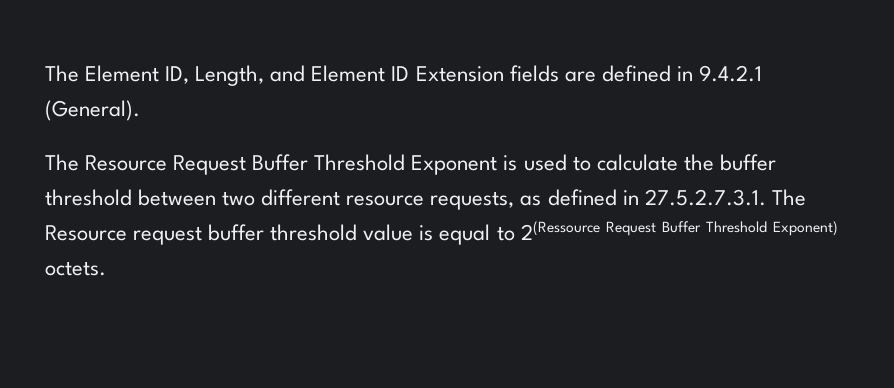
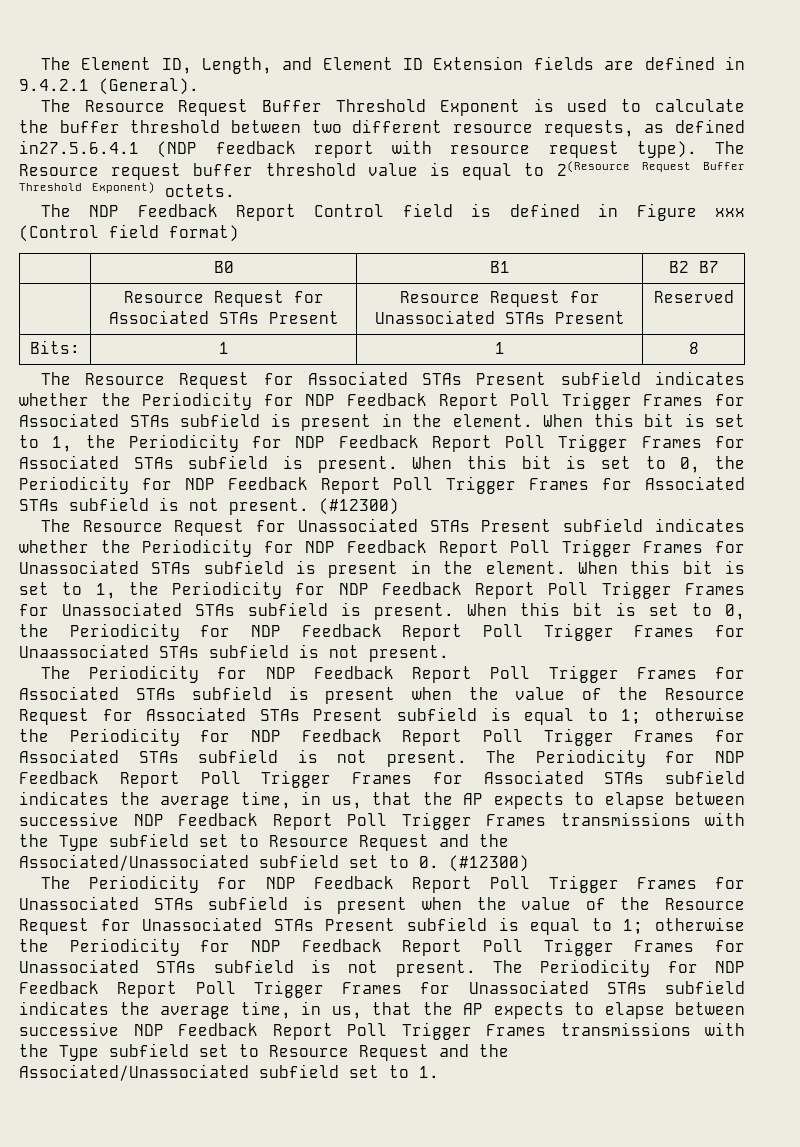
[622,189,766,206] in 27.5.2.7.3.1. -> [19,140,697,158] in27.5.6.4.1 (NDP feedback report with resource request type).
[520,221,600,240] 2(Ressource -> [556,161,630,176] 2(Resource
(106, 268) none -> [40,203,745,221] [19,224,239,242] [213,261,234,273] [489,261,510,273] [668,261,719,273] [123,290,324,307] [108,310,339,324] [399,290,600,307] [374,310,625,324] [653,290,734,303] [30,340,80,354] [218,342,229,354] [494,342,505,354] [688,342,699,354] [40,371,746,389] [19,392,746,410] [19,413,745,431] [19,434,745,452] [19,455,745,473] [19,476,746,494] [19,497,399,515] [40,518,746,536] [19,539,746,557] [19,560,746,578] [19,581,745,599] [19,602,745,620] [19,623,745,641] [19,644,449,662] [40,665,746,683] [19,686,746,704] [19,707,746,725] [19,728,745,746] [19,749,745,767] [19,770,745,788] [19,791,745,809] [19,812,745,830] [19,833,509,851] [19,854,529,872] [40,875,746,893] [19,896,746,914] [19,917,746,935] [19,938,745,956] [19,959,745,977] [19,980,745,998] [19,1001,745,1019] [19,1022,745,1040] [19,1043,509,1061] [19,1064,439,1081] // The NDP Feedback Report Control field is defined in Figure xxx (Control field format) // | B0 | B1 | B2 B7 // | Resource Request for Associated STAs Present | Resource Request for Unassociated STAs Present | Reserved // Bits: | 1 | 1 | 8 // The Resource Request for Associated STAs Present subfield indicates whether the Periodicity for NDP Feedback Report Poll Trigger Frames for Associated STAs subfield is present in the element. When this bit is set to 1, the Periodicity for NDP Feedback Report Poll Trigger Frames for Associated STAs subfield is present. When this bit is set to 0, the Periodicity for NDP Feedback Report Poll Trigger Frames for Associated STAs subfield is not present. (#12300) // The Resource Request for Unassociated STAs Present subfield indicates whether the Periodicity for NDP Feedback Report Poll Trigger Frames for Unassociated STAs subfield is present in the element. When this bit is set to 1, the Periodicity for NDP Feedback Report Poll Trigger Frames for Unassociated STAs subfield is present. When this bit is set to 0, the Periodicity for NDP Feedback Report Poll Trigger Frames for Unaassociated STAs subfield is not present. // The Periodicity for NDP Feedback Report Poll Trigger Frames for Associated STAs subfield is present when the value of the Resource Request for Associated STAs Present subfield is equal to 1; otherwise the Periodicity for NDP Feedback Report Poll Trigger Frames for Associated STAs subfield is not present. The Periodicity for NDP Feedback Report Poll Trigger Frames for Associated STAs subfield indicates the average time, in us, that the AP expects to elapse between successive NDP Feedback Report Poll Trigger Frames transmissions with the Type subfield set to Resource Request and the Associated/Unassociated subfield set to 0. (#12300) // The Periodicity for NDP Feedback Report Poll Trigger Frames for Unassociated STAs subfield is present when the value of the Resource Request for Unassociated STAs Present subfield is equal to 1; otherwise the Periodicity for NDP Feedback Report Poll Trigger Frames for Unassociated STAs subfield is not present. The Periodicity for NDP Feedback Report Poll Trigger Frames for Unassociated STAs subfield indicates the average time, in us, that the AP expects to elapse between successive NDP Feedback Report Poll Trigger Frames transmissions with the Type subfield set to Resource Request and the Associated/Unassociated subfield set to 1.

